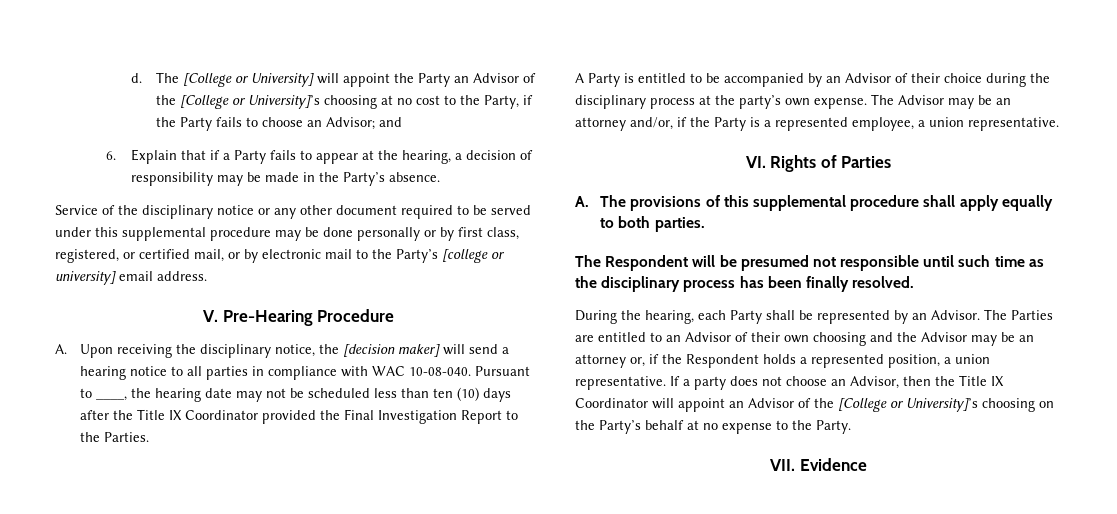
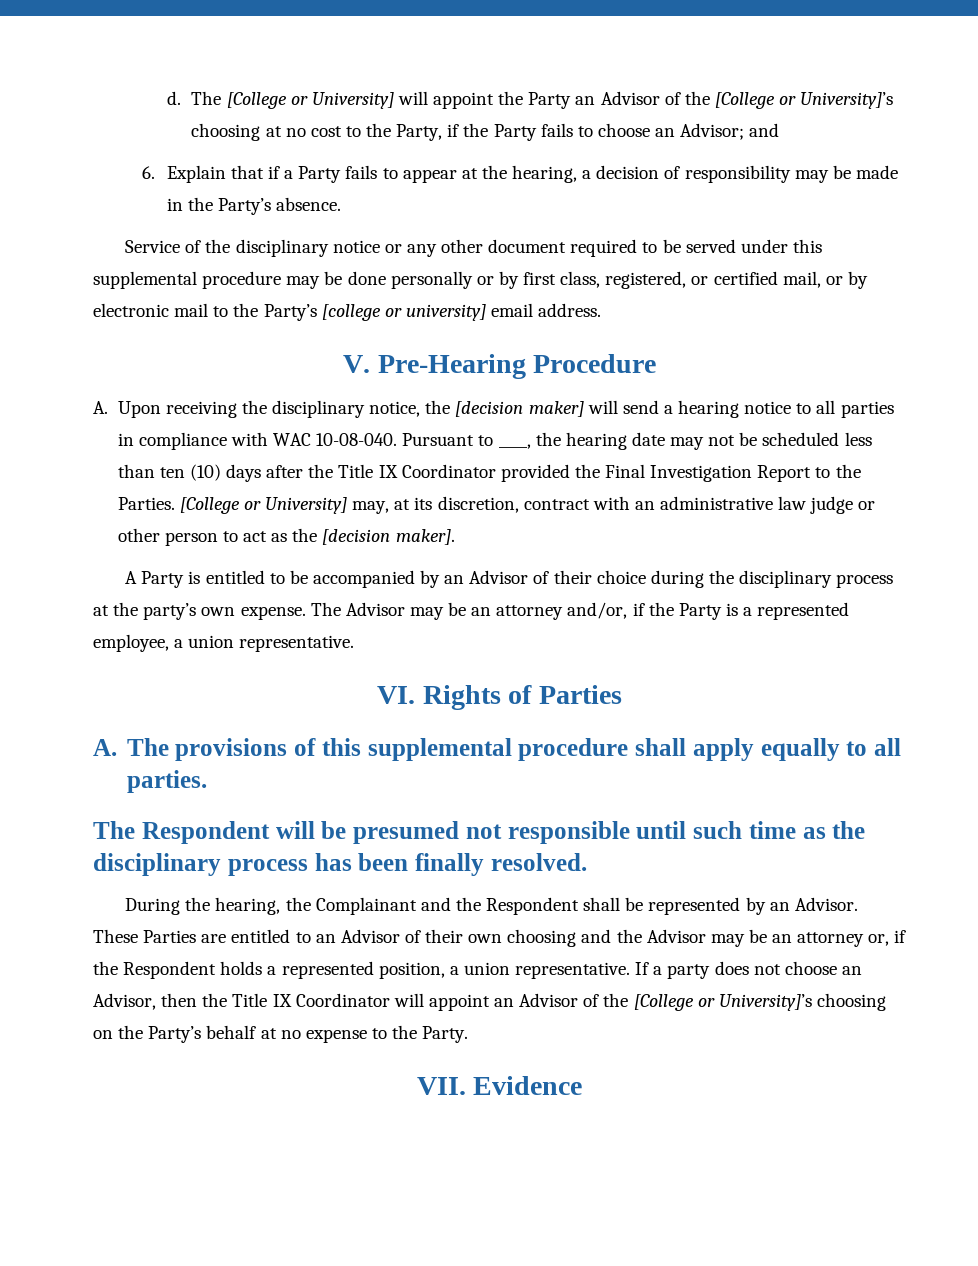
(150, 437) none -> [179,496,876,514] [117,528,455,546] [College or University] may, at its discretion, contract with an administrative law judge or other person to act as the [decision maker].
[618,216,651,228] both -> [874,738,901,756] all
[698,310,762,324] each Party -> [285,897,580,915] the Complainant and the Respondent
[984,309,1007,320] The -> [93,929,138,943] These

